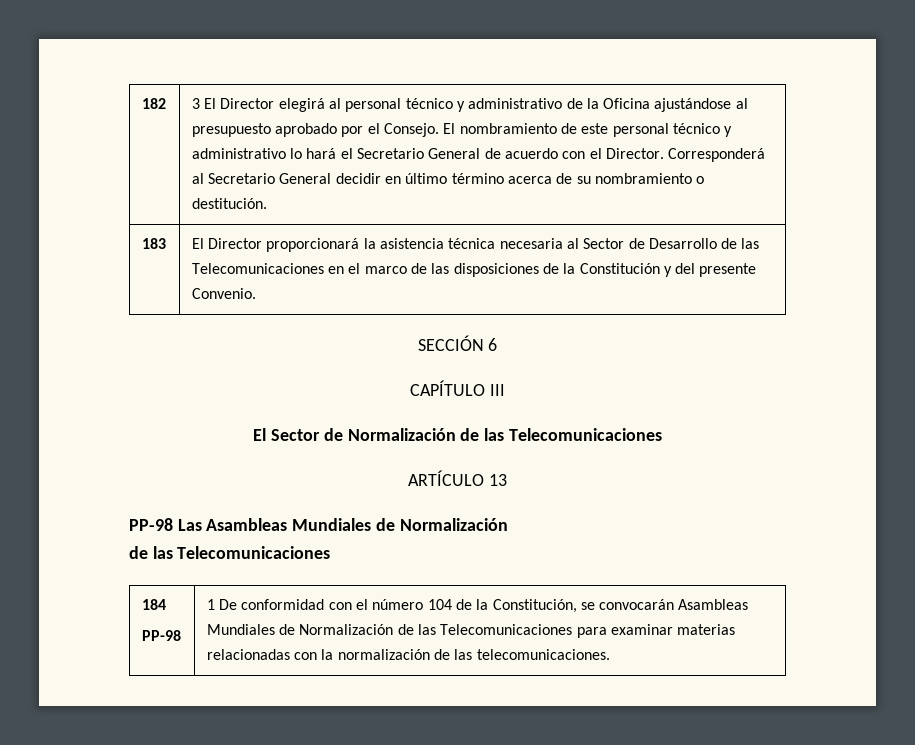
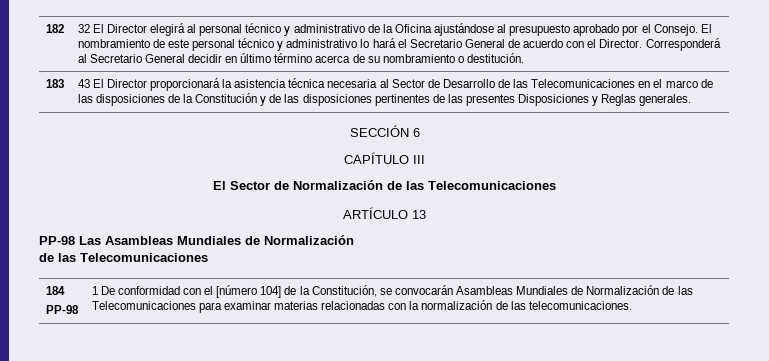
[191,98,200,109] 3 -> [77,24,90,33] 32
(166, 243) none -> [77,79,90,88] 43
[675,263,757,277] [191,288,256,299] del presente Convenio. -> [269,94,692,106] de las disposiciones pertinentes de las presentes Disposiciones y Reglas generales.
[372,599,452,610] número 104 -> [216,285,282,298] [número 104]

